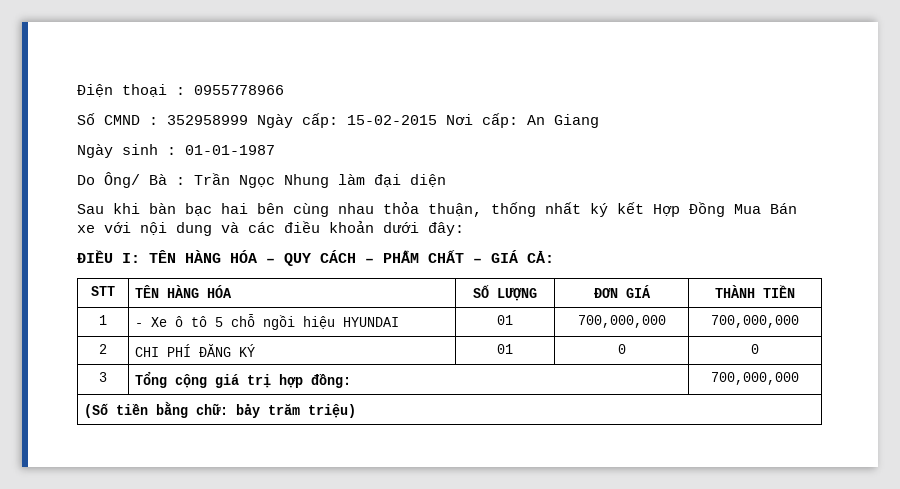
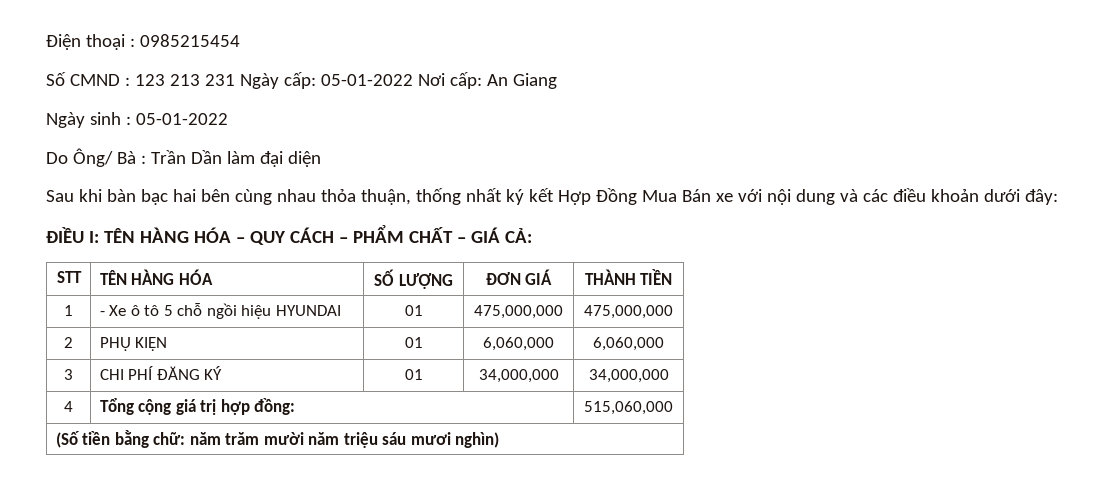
[194,85,284,95] 0955778966 -> [139,34,240,47] 0985215454
[167,115,248,125] 352958999 -> [134,74,235,86] 123 213 231
[347,115,437,125] 15-02-2015 -> [320,74,413,86] 05-01-2022
[185,145,275,155] 01-01-1987 -> [135,113,228,125] 05-01-2022
[239,174,329,188] Ngọc Nhung -> [190,150,222,164] Dần
[577,315,666,328] [711,315,799,328] 700,000,000 | 700,000,000 -> [474,305,563,319] [584,305,673,319] 475,000,000 | 475,000,000
(107, 349) none -> [99,337,168,351] [404,337,423,348] [483,337,554,351] [593,337,664,351] [64,369,73,380] | PHỤ KIỆN | 01 | 6,060,000 | 6,060,000 // 3
[617,344,626,354] [751,344,759,354] [99,372,107,382] 0 | 0 // 3 -> [478,369,559,383] [588,369,669,383] [64,401,73,412] 34,000,000 | 34,000,000 // 4
[711,372,799,385] 700,000,000 -> [584,401,673,415] 515,060,000
[236,404,357,418] bảy trăm triệu) -> [189,432,499,448] năm trăm mười năm triệu sáu mươi nghìn)

